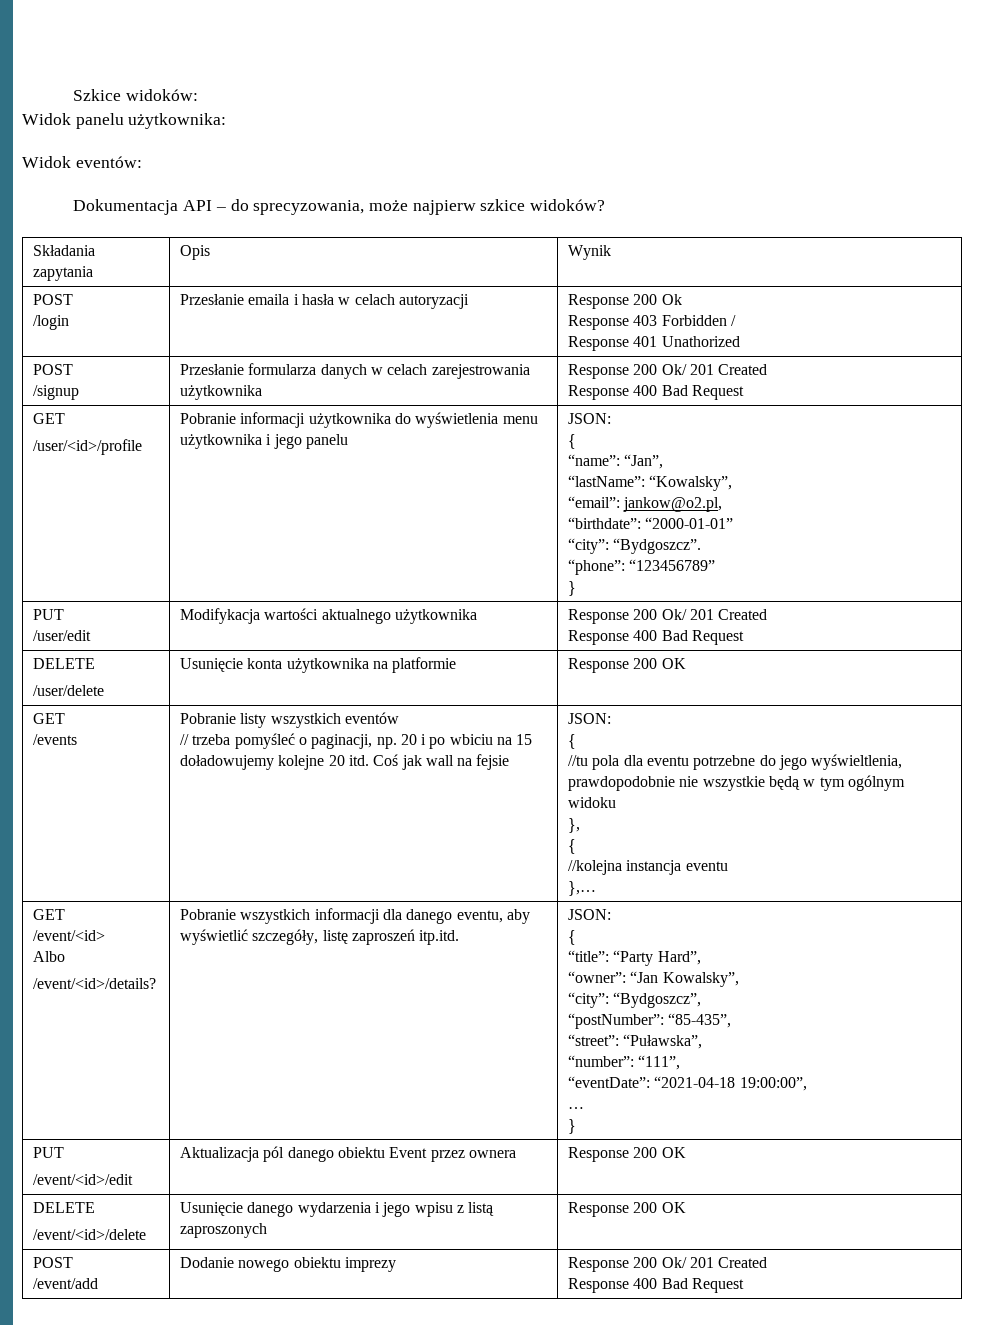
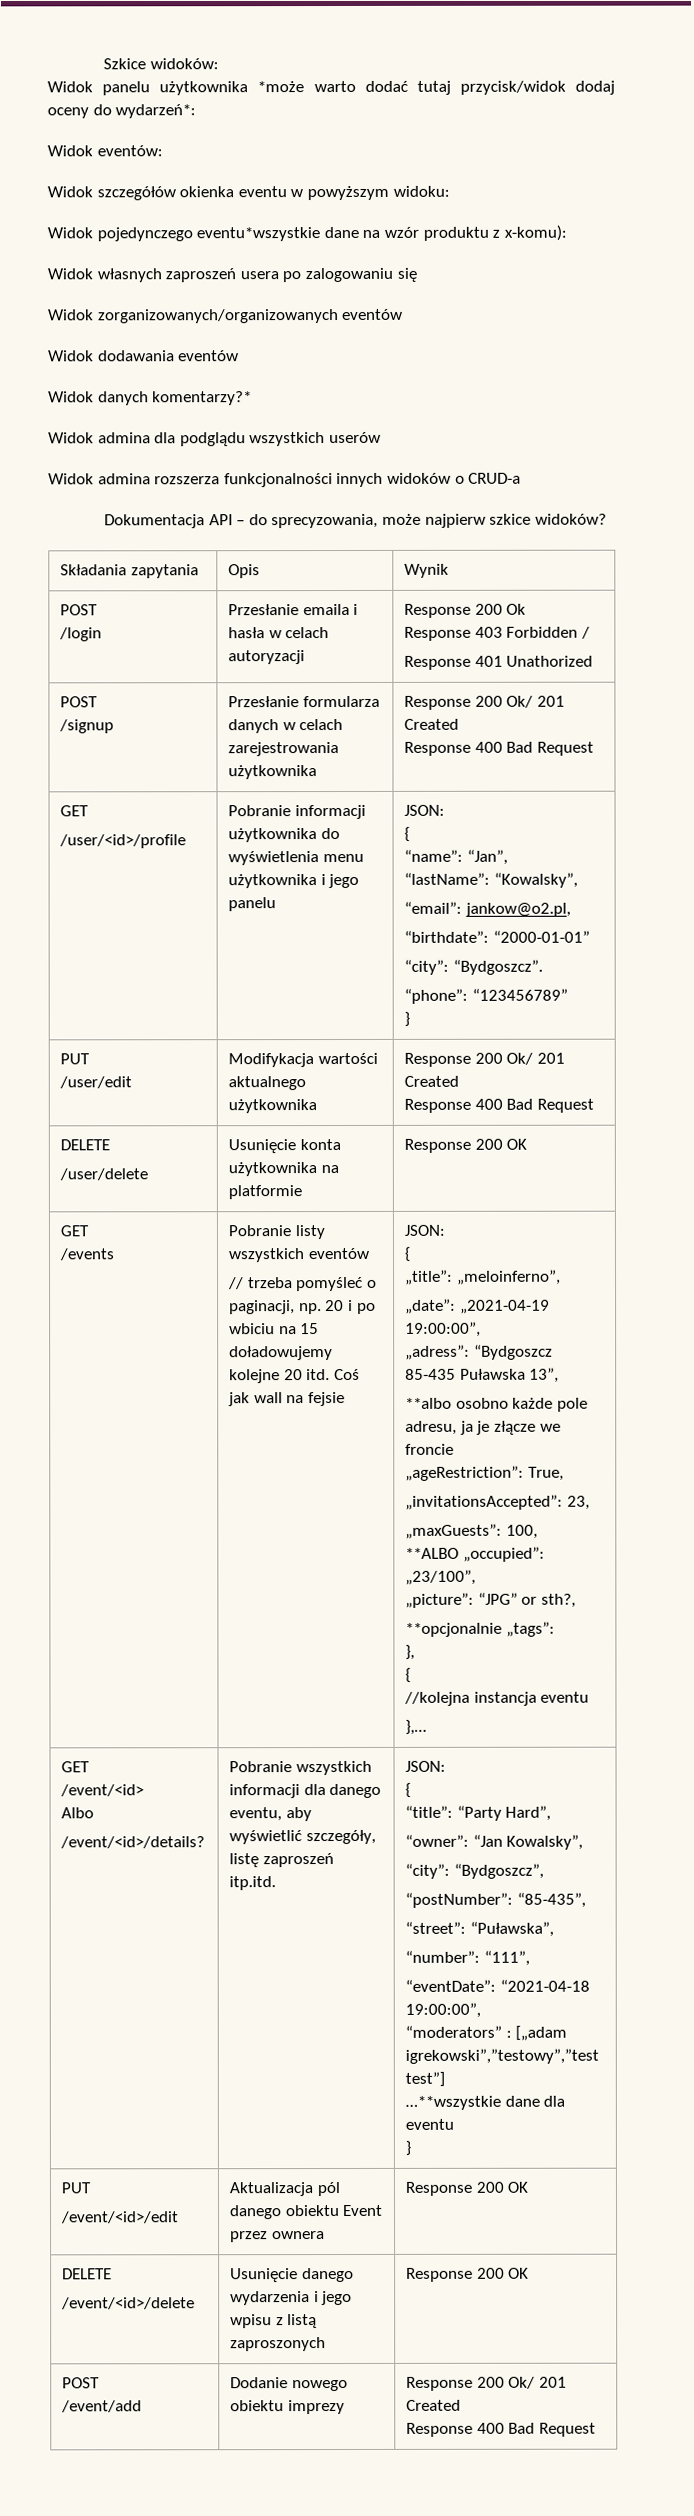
[128,113,227,129] [22,156,142,168] użytkownika: // Widok eventów: -> [159,80,615,96] [47,104,197,119] [47,145,163,157] [47,185,450,201] [47,224,567,242] [47,267,417,283] [48,308,404,324] [48,350,240,362] [48,391,253,406] [48,431,381,447] [48,472,522,488] użytkownika *może warto dodać tutaj przycisk/widok dodaj oceny do wydarzeń*: // Widok eventów: // Widok szczegółów okienka eventu w powyższym widoku: // Widok pojedynczego eventu*wszystkie dane na wzór produktu z x-komu): // Widok własnych zaproszeń usera po zalogowaniu się // Widok zorganizowanych/organizowanych eventów // Widok dodawania eventów // Widok danych komentarzy?* // Widok admina dla podglądu wszystkich userów // Widok admina rozszerza funkcjonalności innych widoków o CRUD-a
[567,754,903,770] [567,775,905,791] [567,797,616,808] //tu pola dla eventu potrzebne do jego wyświeltlenia, prawdopodobnie nie wszystkie będą w tym ogólnym widoku -> [405,1269,561,1285] [405,1298,550,1314] [405,1321,482,1337] [405,1344,553,1360] [405,1367,560,1383] [405,1397,588,1412] [405,1420,561,1435] [405,1443,455,1455] [405,1465,564,1481] [405,1494,590,1510] [405,1523,538,1539] [405,1546,545,1562] [405,1569,477,1585] [405,1592,576,1608] [405,1621,555,1637] „title”: „meloinferno”, // „date”: „2021-04-19 19:00:00”, // „adress”: “Bydgoszcz 85-435 Puławska 13”, // **albo osobno każde pole adresu, ja je złącze we froncie // „ageRestriction”: True, // „invitationsAccepted”: 23, // „maxGuests”: 100, // **ALBO „occupied”: „23/100”, // „picture”: “JPG” or sth?, // **opcjonalnie „tags”:
[567,1107,584,1109] … -> [405,2025,568,2041] [405,2048,600,2064] [405,2071,446,2087] [405,2095,566,2110] [405,2118,455,2130] “moderators” : [„adam igrekowski”,”testowy”,”test test”] // …**wszystkie dane dla eventu

